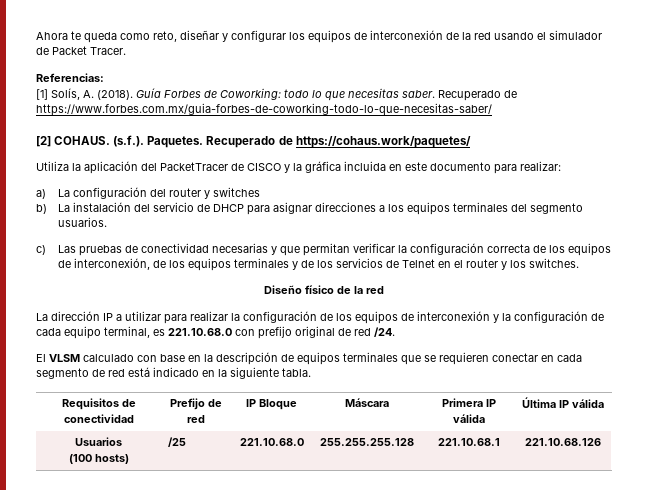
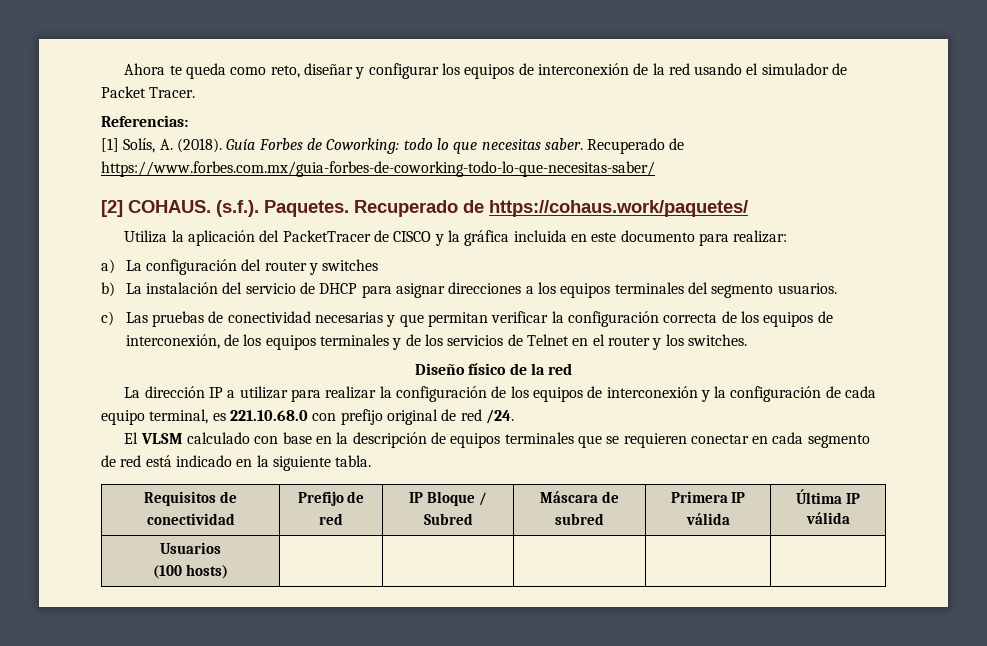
(297, 404) none -> [478,492,487,506] [423,513,473,525] / Subred
(389, 402) none -> [601,491,619,503] [555,513,604,525] de subred
[167,437,186,447] [239,438,304,446] [320,438,414,446] [437,438,500,446] [525,438,601,446] /25 | 221.10.68.0 | 255.255.255.128 | 221.10.68.1 | 221.10.68.126 -> (228, 571) | | | |

